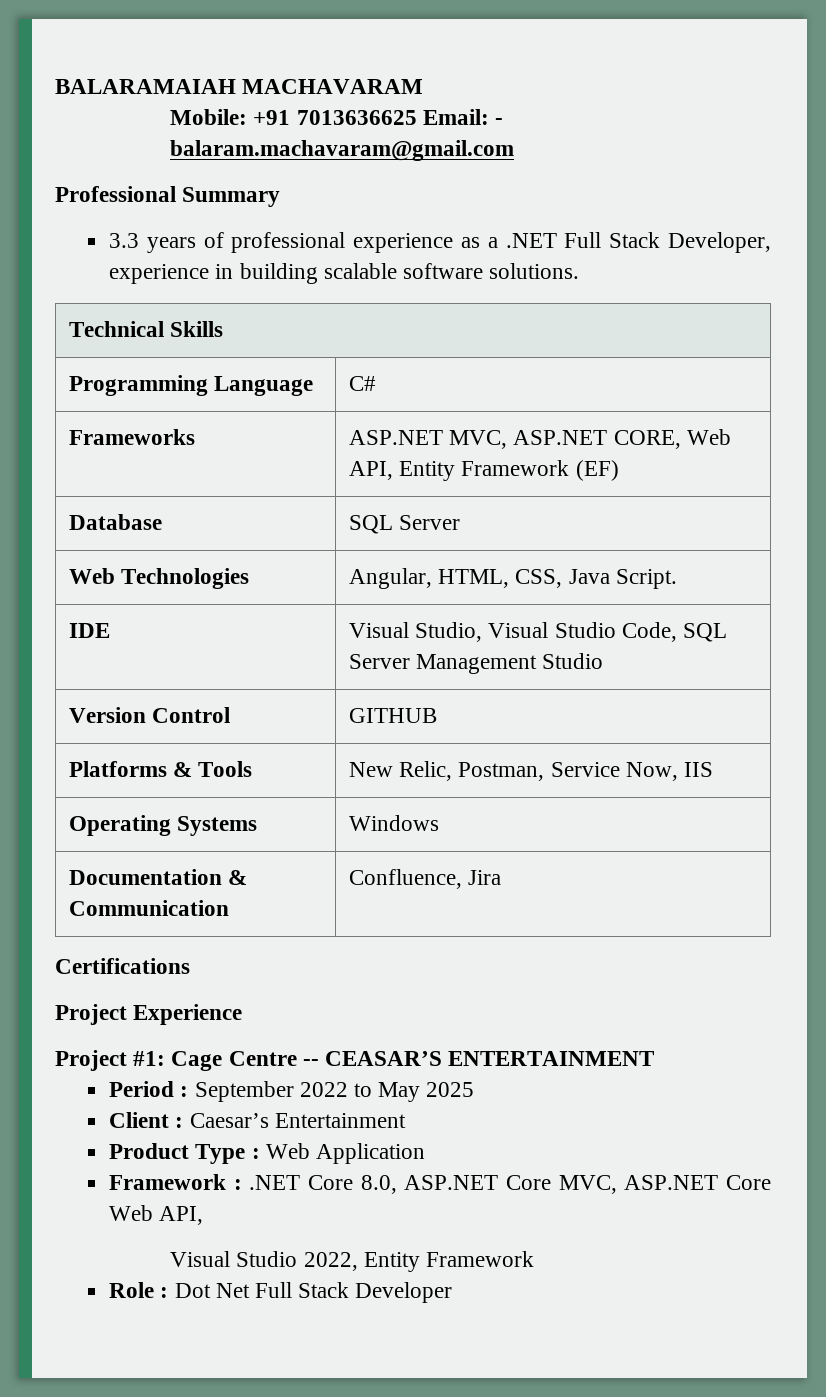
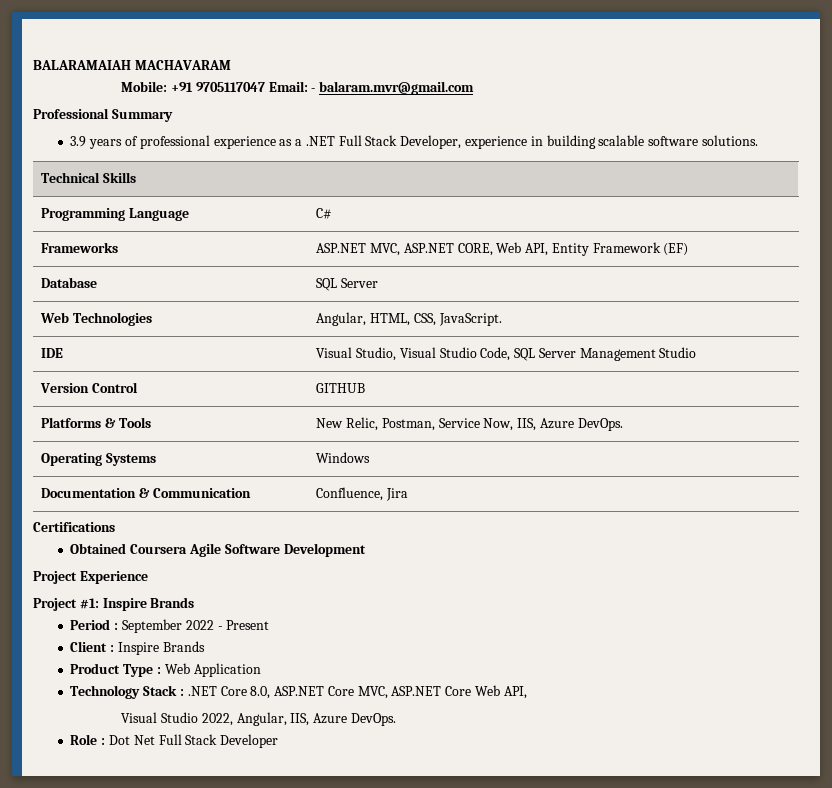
[296,110,417,125] 7013636625 -> [195,82,265,92] 9705117047
[170,140,515,161] balaram.machavaram@gmail.com -> [319,81,475,95] balaram.mvr@gmail.com
[109,233,140,248] 3.3 -> [70,136,87,147] 3.9
[568,569,677,589] Java Script. -> [438,313,502,326] JavaScript.
[683,762,713,777] IIS -> [517,418,623,431] IIS, Azure DevOps.
(190, 966) none -> [70,543,366,557] // Obtained Coursera Agile Software Development
[171,1051,655,1071] Cage Centre -- CEASAR’S ENTERTAINMENT -> [102,597,195,611] Inspire Brands
[353,1082,475,1102] to May 2025 -> [217,620,270,630] - Present
[189,1113,406,1128] Caesar’s Entertainment -> [118,641,205,655] Inspire Brands
[109,1174,227,1190] Framework -> [70,685,178,699] Technology Stack
[363,1251,535,1272] Entity Framework -> [236,712,396,726] Angular, IIS, Azure DevOps.

